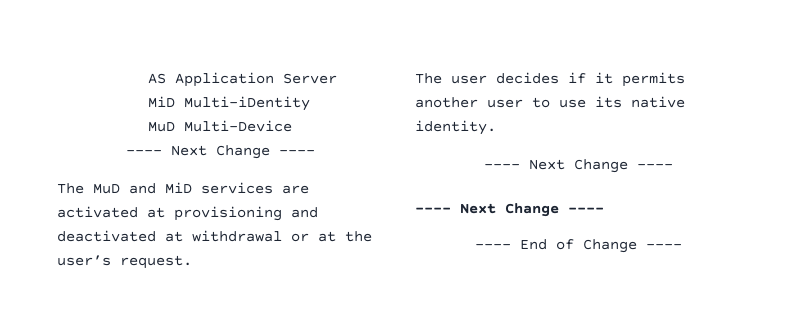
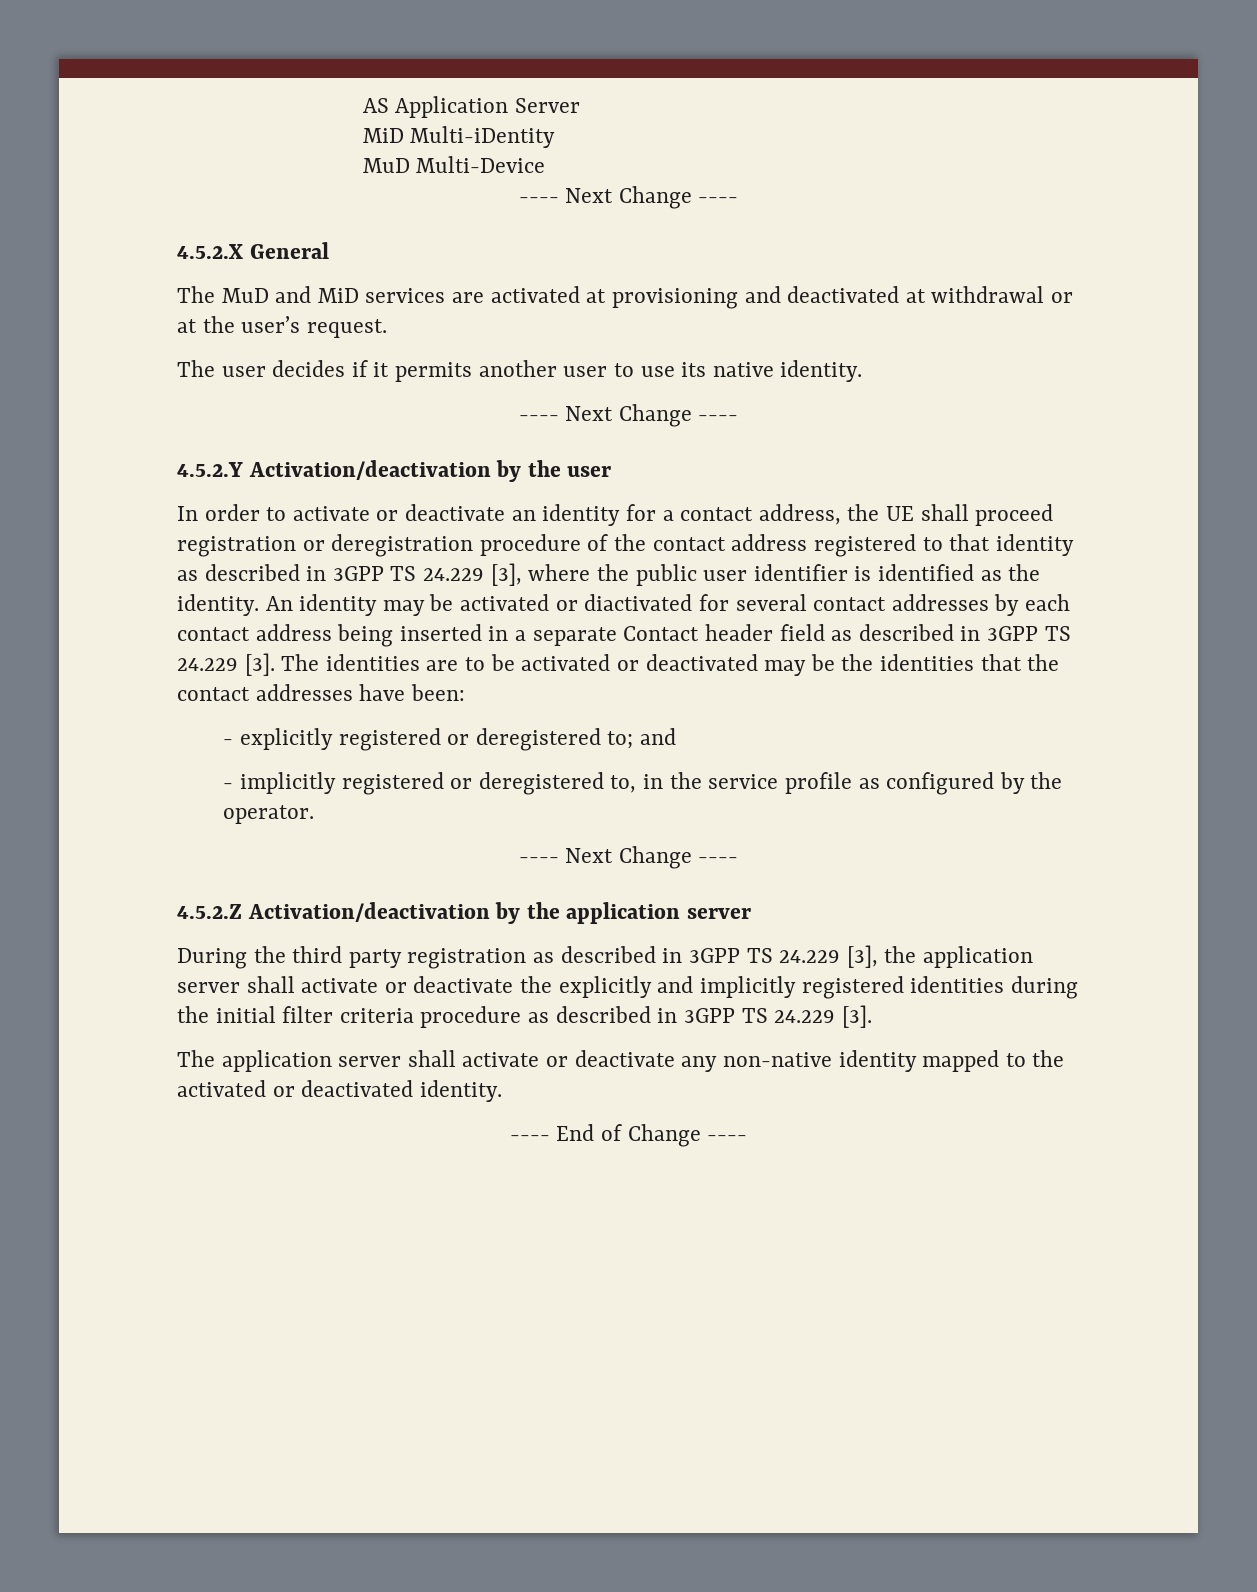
(315, 152) none -> [177,242,329,259] // 4.5.2.X General
[415,203,604,217] ---- Next Change ---- -> [177,460,612,482] [177,504,1054,526] [177,534,1074,557] [177,563,1041,586] [177,594,1070,616] [177,624,1071,647] [177,653,1060,676] [177,684,465,701] [223,728,677,751] [223,772,1063,795] [223,805,315,824] [518,846,739,869] [177,902,752,924] [177,945,1033,969] [177,976,1078,999] [177,1005,872,1028] [177,1050,1065,1072] [177,1080,502,1102] 4.5.2.Y Activation/deactivation by the user // In order to activate or deactivate an identity for a contact address, the UE shall proceed registration or deregistration procedure of the contact address registered to that identity as described in 3GPP TS 24.229 [3], where the public user identifier is identified as the identity. An identity may be activated or diactivated for several contact addresses by each contact address being inserted in a separate Contact header field as described in 3GPP TS 24.229 [3]. The identities are to be activated or deactivated may be the identities that the contact addresses have been: // - explicitly registered or deregistered to; and // - implicitly registered or deregistered to, in the service profile as configured by the operator. // ---- Next Change ---- // 4.5.2.Z Activation/deactivation by the application server // During the third party registration as described in 3GPP TS 24.229 [3], the application server shall activate or deactivate the explicitly and implicitly registered identities during the initial filter criteria procedure as described in 3GPP TS 24.229 [3]. // The application server shall activate or deactivate any non-native identity mapped to the activated or deactivated identity.

